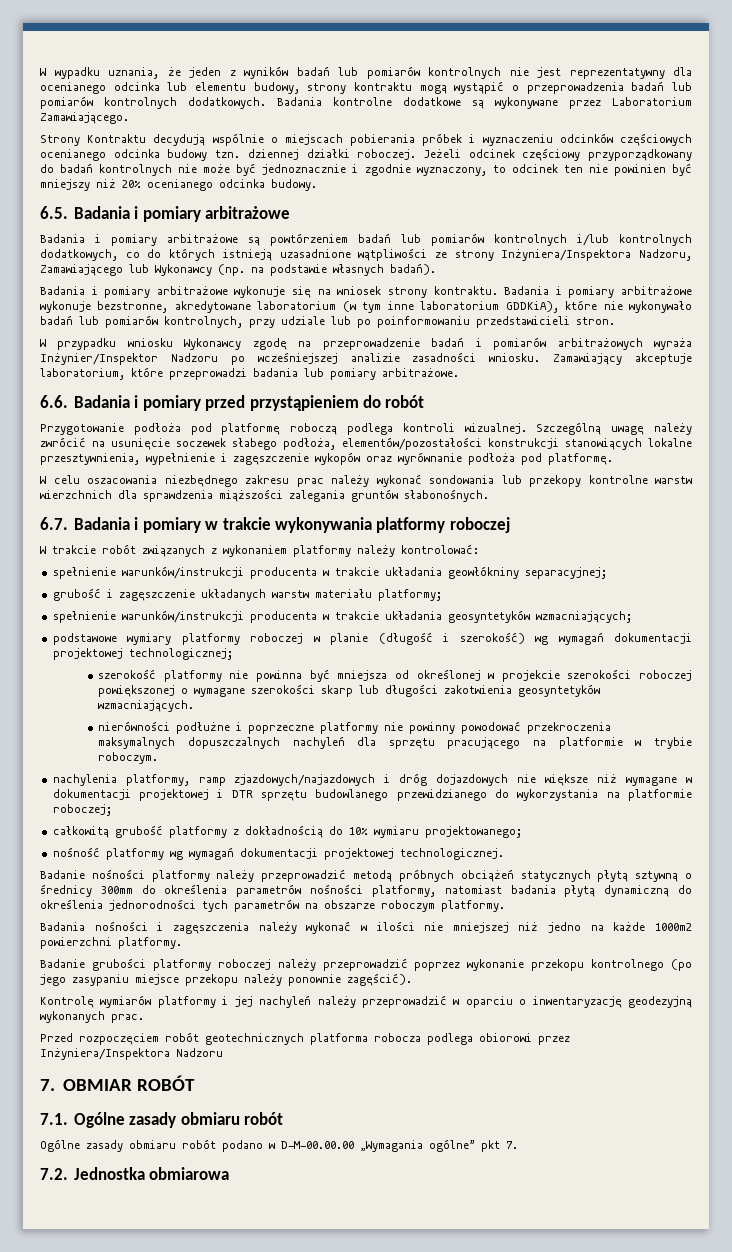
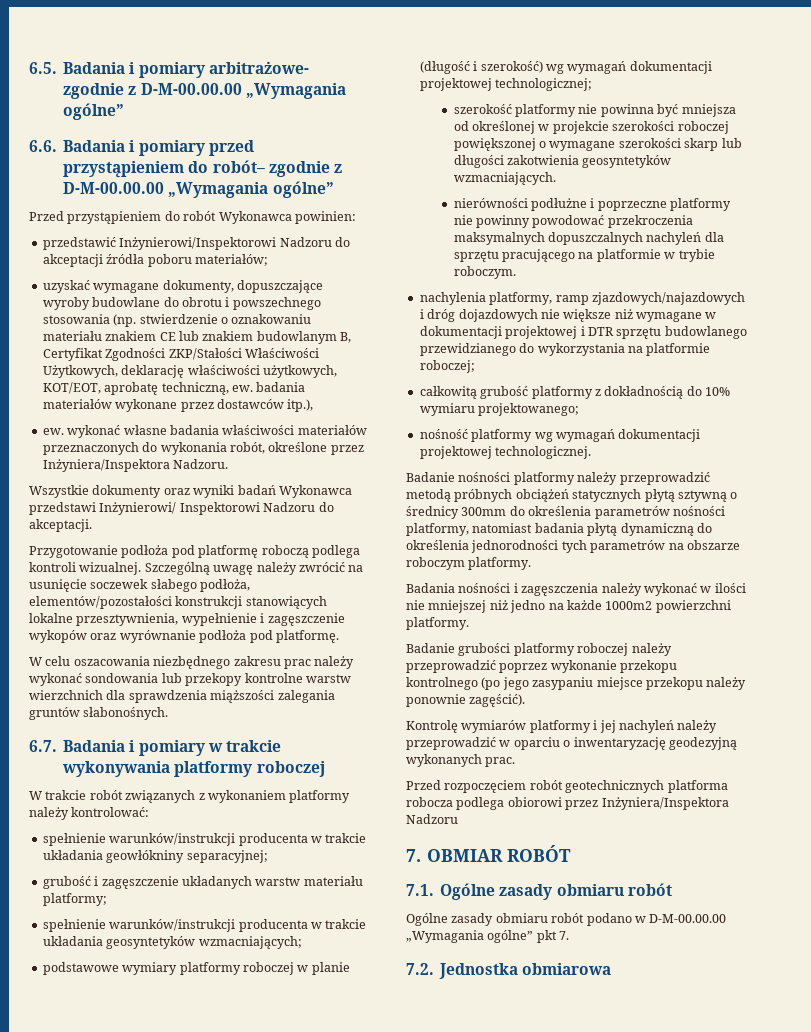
[40,66,692,79] [40,81,692,94] [40,96,692,109] [40,112,129,124] [40,133,692,146] [40,148,692,161] [40,163,693,176] [40,179,317,191] [40,206,291,222] [40,233,692,246] [40,248,692,261] [40,263,436,276] [40,286,693,298] [40,300,692,313] [40,315,615,328] [40,337,692,350] [40,352,692,365] [40,367,459,380] W wypadku uznania, że jeden z wyników badań lub pomiarów kontrolnych nie jest reprezentatywny dla ocenianego odcinka lub elementu budowy, strony kontraktu mogą wystąpić o przeprowadzenia badań lub pomiarów kontrolnych dodatkowych. Badania kontrolne dodatkowe są wykonywane przez Laboratorium Zamawiającego. // Strony Kontraktu decydują wspólnie o miejscach pobierania próbek i wyznaczeniu odcinków częściowych ocenianego odcinka budowy tzn. dziennej działki roboczej. Jeżeli odcinek częściowy przyporządkowany do badań kontrolnych nie może być jednoznacznie i zgodnie wyznaczony, to odcinek ten nie powinien być mniejszy niż 20% ocenianego odcinka budowy. // 6.5. Badania i pomiary arbitrażowe // Badania i pomiary arbitrażowe są powtórzeniem badań lub pomiarów kontrolnych i/lub kontrolnych dodatkowych, co do których istnieją uzasadnione wątpliwości ze strony Inżyniera/Inspektora Nadzoru, Zamawiającego lub Wykonawcy (np. na podstawie własnych badań). // Badania i pomiary arbitrażowe wykonuje się na wniosek strony kontraktu. Badania i pomiary arbitrażowe wykonuje bezstronne, akredytowane laboratorium (w tym inne laboratorium GDDKiA), które nie wykonywało badań lub pomiarów kontrolnych, przy udziale lub po poinformowaniu przedstawicieli stron. // W przypadku wniosku Wykonawcy zgodę na przeprowadzenie badań i pomiarów arbitrażowych wyraża Inżynier/Inspektor Nadzoru po wcześniejszej analizie zasadności wniosku. Zamawiający akceptuje laboratorium, które przeprowadzi badania lub pomiary arbitrażowe. -> [29,61,309,78] [63,83,346,99] [63,103,125,120] 6.5. Badania i pomiary arbitrażowe- zgodnie z D-M-00.00.00 „Wymagania ogólne”
[385,395,425,408] robót -> [212,160,342,177] [63,181,334,198] [29,211,356,224] [42,237,350,250] [42,254,268,267] [42,280,323,293] [42,297,321,310] [42,314,312,327] [42,331,351,344] [42,348,319,361] [42,365,337,378] [42,382,306,395] [42,399,314,412] [42,425,367,438] [42,442,364,455] [42,459,229,472] [29,485,352,498] [29,502,334,515] [29,519,92,532] robót– zgodnie z D-M-00.00.00 „Wymagania ogólne” // Przed przystąpieniem do robót Wykonawca powinien: // przedstawić Inżynierowi/Inspektorowi Nadzoru do akceptacji źródła poboru materiałów; // uzyskać wymagane dokumenty, dopuszczające wyroby budowlane do obrotu i powszechnego stosowania (np. stwierdzenie o oznakowaniu materiału znakiem CE lub znakiem budowlanym B, Certyfikat Zgodności ZKP/Stałości Właściwości Użytkowych, deklarację właściwości użytkowych, KOT/EOT, aprobatę techniczną, ew. badania materiałów wykonane przez dostawców itp.), // ew. wykonać własne badania właściwości materiałów przeznaczonych do wykonania robót, określone przez Inżyniera/Inspektora Nadzoru. // Wszystkie dokumenty oraz wyniki badań Wykonawca przedstawi Inżynierowi/ Inspektorowi Nadzoru do akceptacji.

